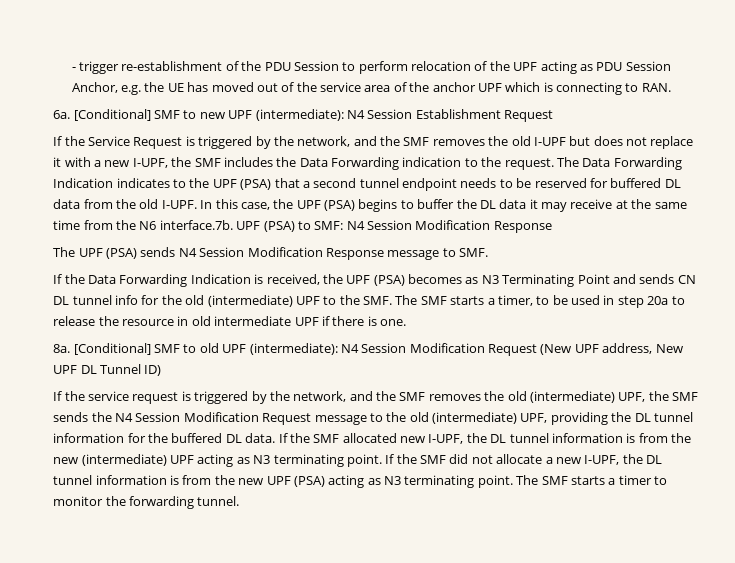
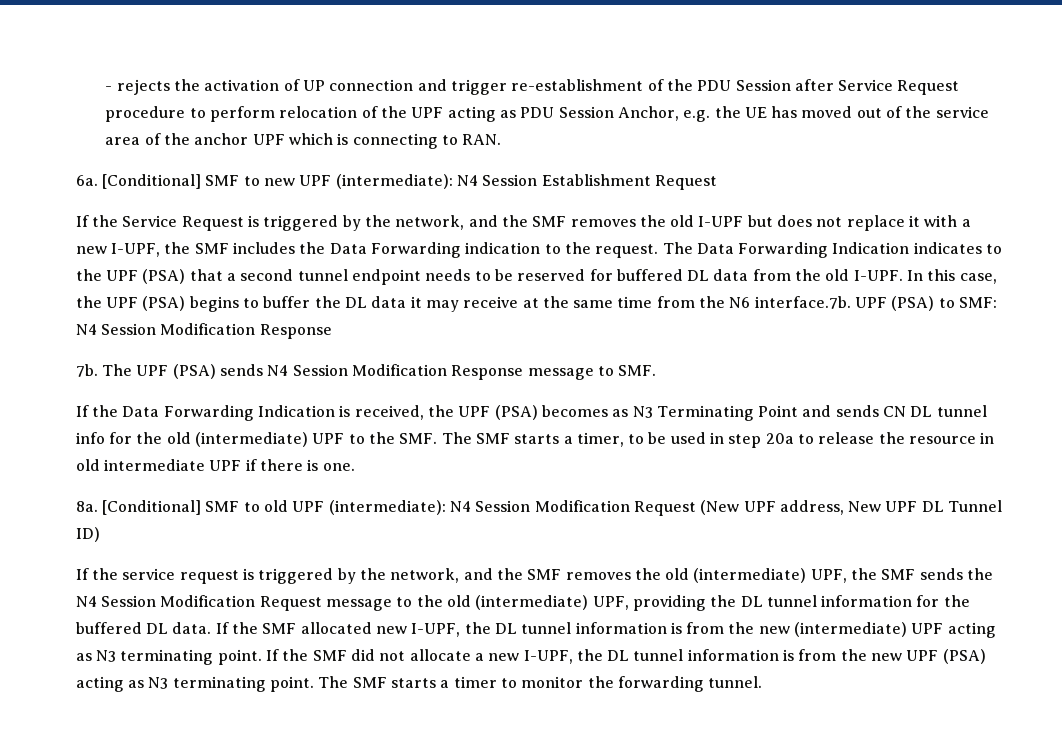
(76, 69) none -> [116,79,447,95] rejects the activation of UP connection and
(339, 66) none -> [794,79,960,95] [105,106,186,122] after Service Request procedure
(552, 227) none -> [75,364,98,377] 7b.

